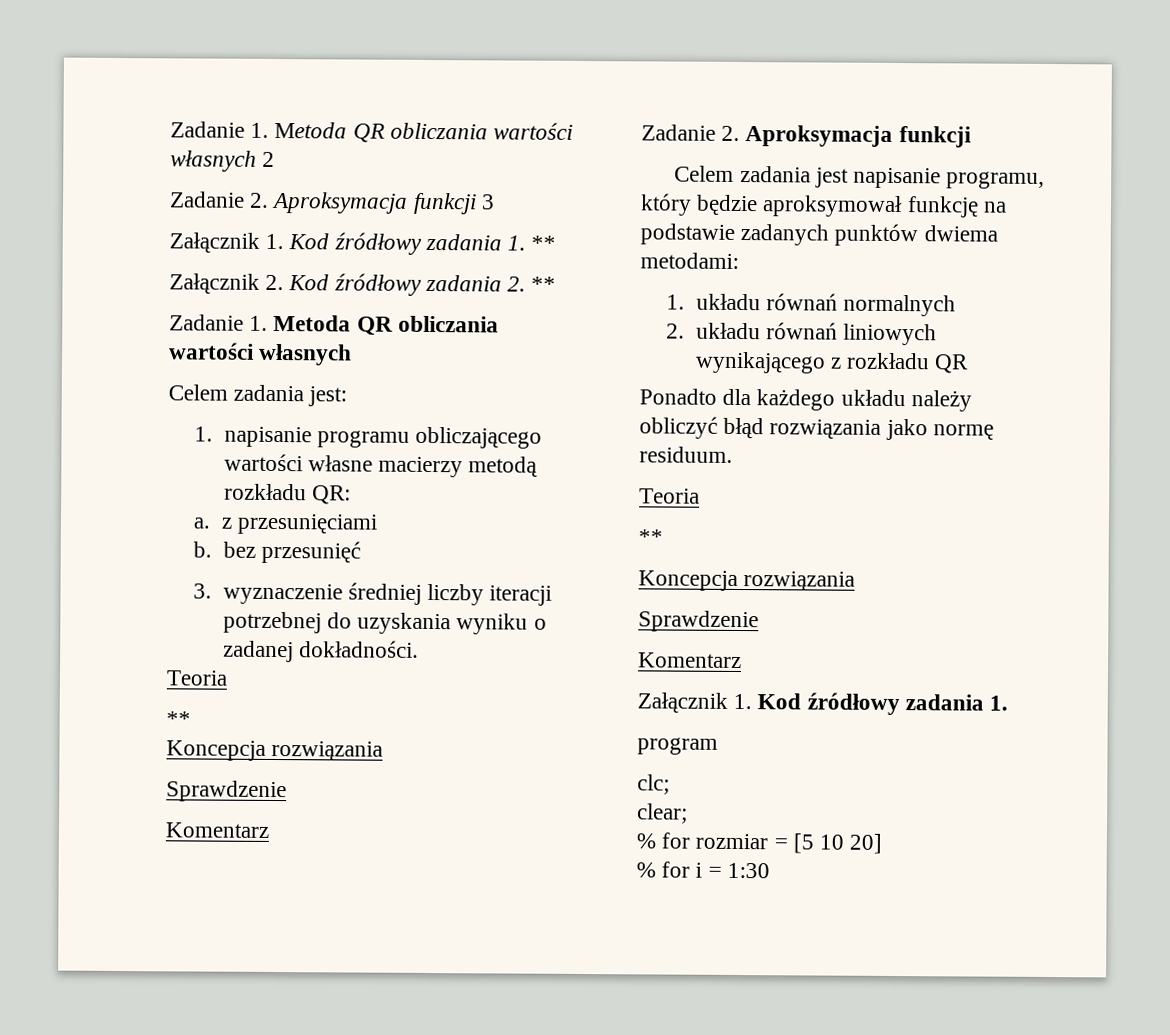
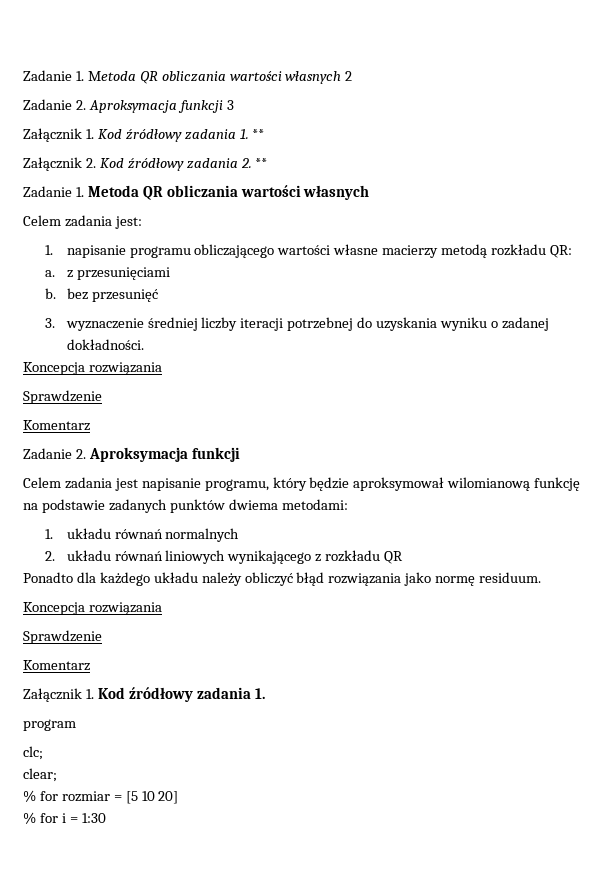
[166,670,228,686] [166,711,191,727] // Teoria // ** -> (144, 344) none
(904, 206) none -> [447,477,531,491] wilomianową
[639,488,700,504] [638,529,663,545] // Teoria // ** -> (542, 577) none

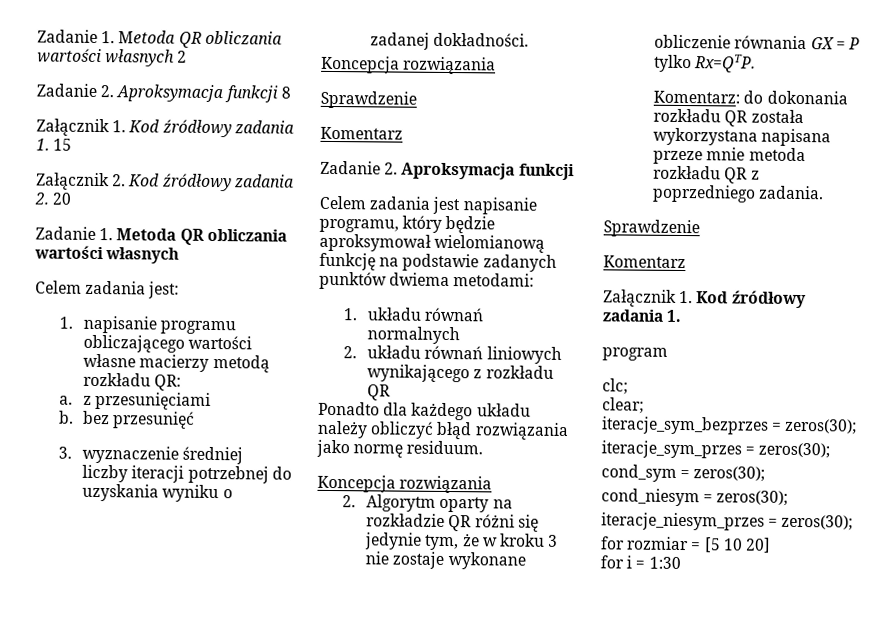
[226,100,234,110] [23,128,265,142] 3 // Załącznik 1. Kod źródłowy zadania 1. ** -> [280,86,291,99] [36,118,294,138] [36,138,73,151] 8 // Załącznik 1. Kod źródłowy zadania 1. 15
[255,158,268,168] ** -> [52,192,73,205] 20
[447,477,531,491] wilomianową -> [434,234,546,253] wielomianową
(162, 608) none -> [341,494,513,513] [366,513,539,532] [364,532,559,551] [365,551,526,570] [654,34,861,50] [654,54,757,73] [653,90,848,105] [653,108,804,127] [653,127,832,147] [653,147,806,165] [653,165,760,184] [652,184,825,203] // 2. Algorytm oparty na rozkładzie QR różni się jedynie tym, że w kroku 3 nie zostaje wykonane obliczenie równania GX = P tylko Rx=QTP. // Komentarz: do dokonania rozkładu QR została wykorzystana napisana przeze mnie metoda rozkładu QR z poprzedniego zadania.
[23,790,36,802] % -> [601,416,858,435] [601,440,831,459] [601,464,766,482] [601,488,789,507] [601,512,854,531] iteracje_sym_bezprzes = zeros(30); // iteracje_sym_przes = zeros(30); // cond_sym = zeros(30); // cond_niesym = zeros(30); // iteracje_niesym_przes = zeros(30); //
[23,812,36,824] % -> (771, 545) none

